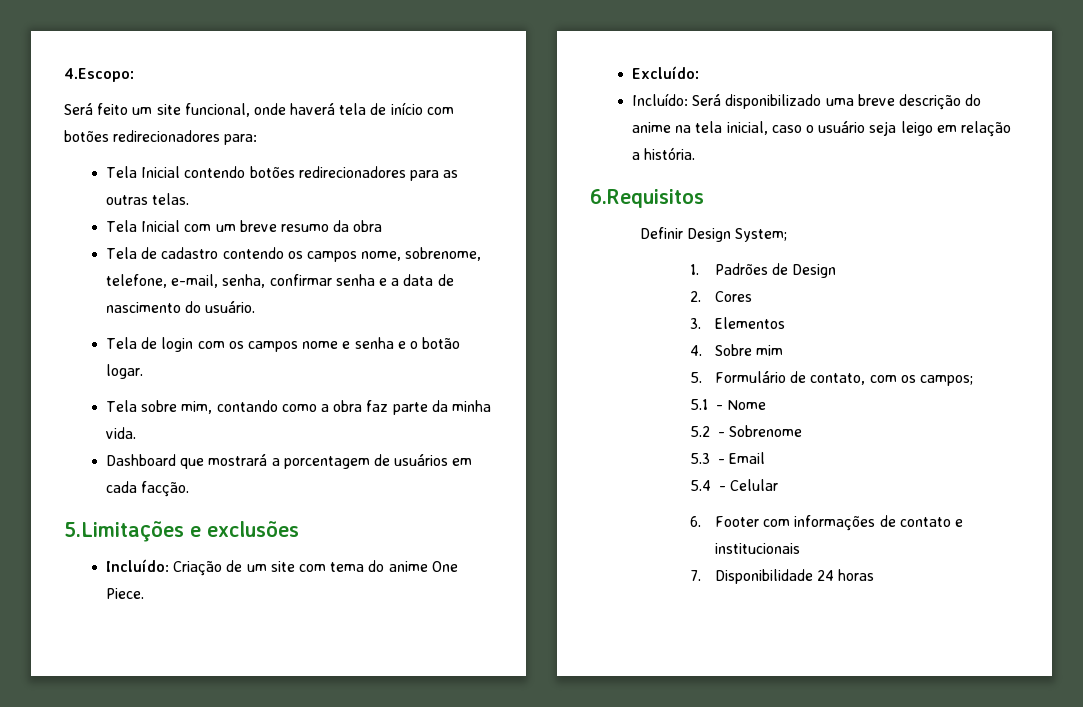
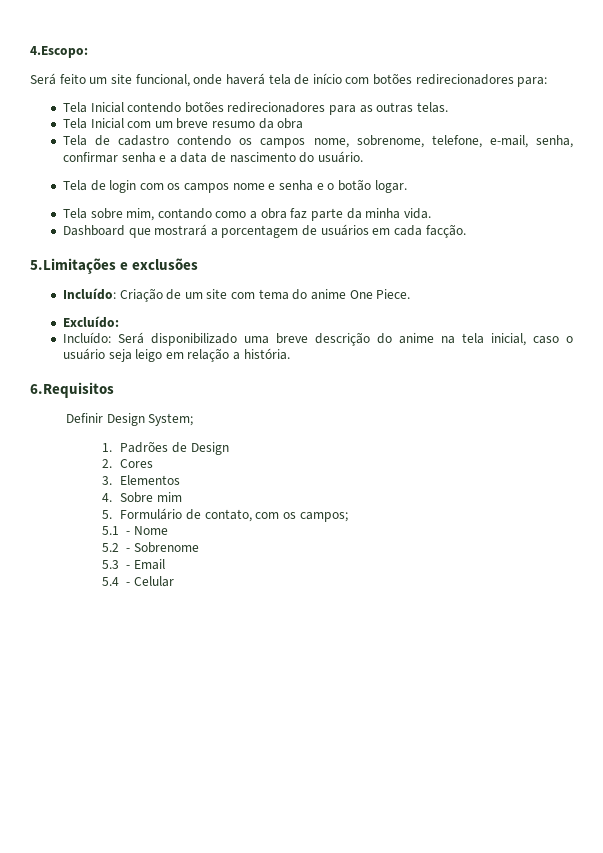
[690,515,963,531] [715,543,801,554] [690,569,875,584] // 6. Footer com informações de contato e institucionais // 7. Disponibilidade 24 horas -> (174, 581) none

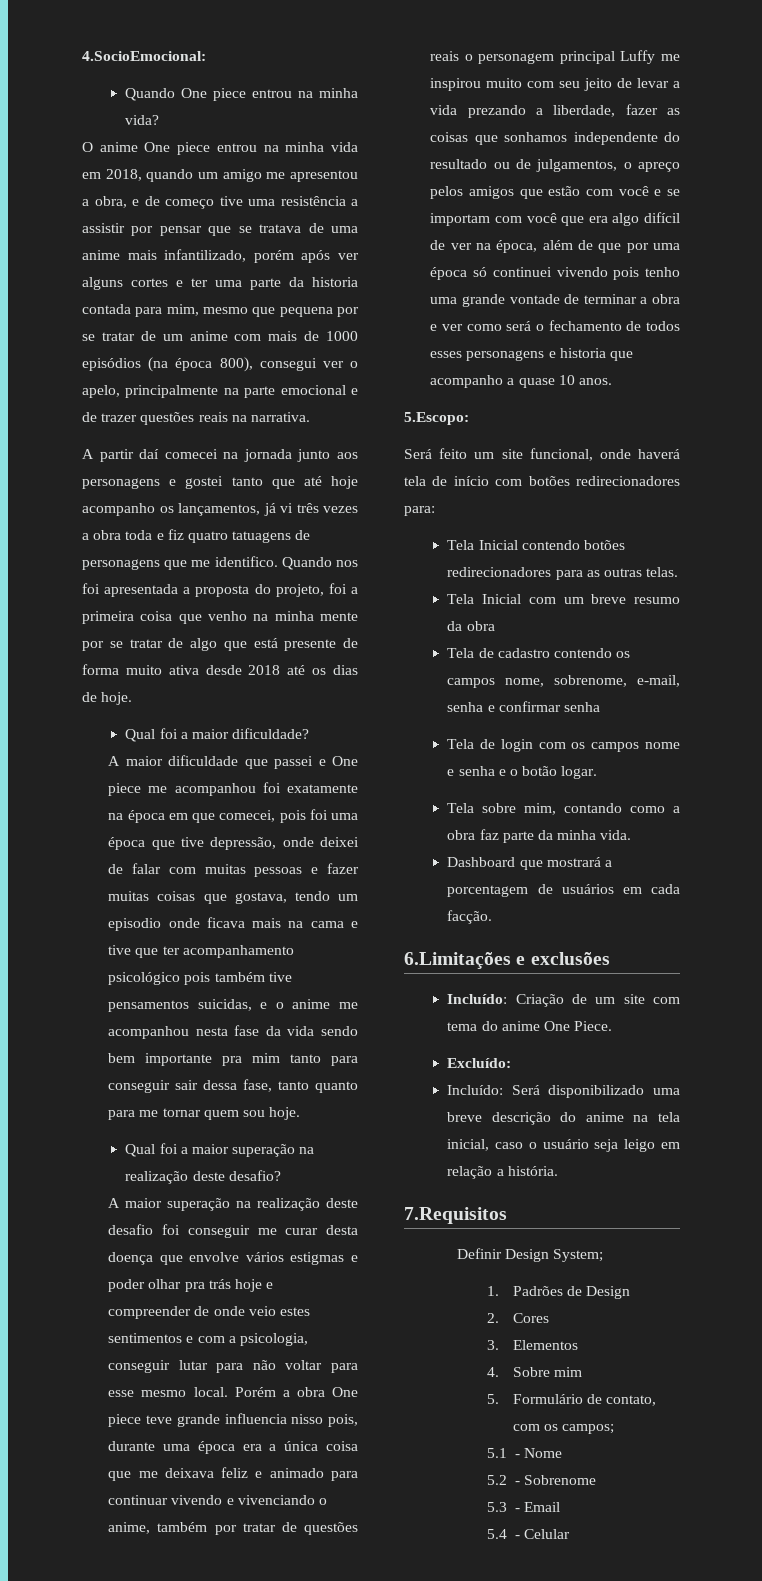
[30,46,88,58] 4.Escopo: -> [82,51,206,61] [125,88,358,101] [125,115,160,125] [82,142,358,155] [82,169,358,182] [82,196,358,209] [82,223,358,236] [82,249,359,263] [82,277,358,290] [82,304,359,317] [82,331,358,341] [82,357,358,372] [82,385,358,398] [82,412,310,425] [82,449,358,462] [82,476,358,489] [82,503,358,516] [82,529,311,543] [82,556,358,570] [82,583,358,597] [82,611,358,624] [82,638,358,651] [82,664,358,675] [82,692,133,705] [125,728,310,742] [108,755,358,769] [108,782,358,796] [108,809,358,823] [108,837,359,850] [108,863,359,877] [108,891,358,904] [108,917,358,931] [108,945,294,958] [108,972,292,985] [108,999,358,1012] [108,1025,358,1039] [108,1053,358,1066] [108,1079,358,1093] [108,1107,301,1120] [125,1143,315,1157] [125,1170,281,1184] [108,1198,358,1211] [108,1224,358,1238] [108,1252,358,1265] [108,1279,274,1292] [108,1306,311,1319] [108,1333,309,1346] [108,1360,358,1373] [108,1387,358,1397] [108,1413,358,1427] [108,1441,358,1454] [108,1467,358,1481] [108,1495,328,1505] [108,1522,358,1535] [430,50,680,64] [430,78,680,91] [430,104,680,118] [430,132,680,145] [430,159,680,172] [430,186,680,199] [430,212,680,226] [430,240,680,253] [430,267,680,280] [430,294,680,307] [430,320,680,331] [430,348,634,361] [430,375,613,388] [404,412,469,425] 4.SocioEmocional: // Quando One piece entrou na minha vida? // O anime One piece entrou na minha vida em 2018, quando um amigo me apresentou a obra, e de começo tive uma resistência a assistir por pensar que se tratava de uma anime mais infantilizado, porém após ver alguns cortes e ter uma parte da historia contada para mim, mesmo que pequena por se tratar de um anime com mais de 1000 episódios (na época 800), consegui ver o apelo, principalmente na parte emocional e de trazer questões reais na narrativa. // A partir daí comecei na jornada junto aos personagens e gostei tanto que até hoje acompanho os lançamentos, já vi três vezes a obra toda e fiz quatro tatuagens de personagens que me identifico. Quando nos foi apresentada a proposta do projeto, foi a primeira coisa que venho na minha mente por se tratar de algo que está presente de forma muito ativa desde 2018 até os dias de hoje. // Qual foi a maior dificuldade? // A maior dificuldade que passei e One piece me acompanhou foi exatamente na época em que comecei, pois foi uma época que tive depressão, onde deixei de falar com muitas pessoas e fazer muitas coisas que gostava, tendo um episodio onde ficava mais na cama e tive que ter acompanhamento psicológico pois também tive pensamentos suicidas, e o anime me acompanhou nesta fase da vida sendo bem importante pra mim tanto para conseguir sair dessa fase, tanto quanto para me tornar quem sou hoje. // Qual foi a maior superação na realização deste desafio? // A maior superação na realização deste desafio foi conseguir me curar desta doença que envolve vários estigmas e poder olhar pra trás hoje e compreender de onde veio estes sentimentos e com a psicologia, conseguir lutar para não voltar para esse mesmo local. Porém a obra One piece teve grande influencia nisso pois, durante uma época era a única coisa que me deixava feliz e animado para continuar vivendo e vivenciando o anime, também por tratar de questões reais o personagem principal Luffy me inspirou muito com seu jeito de levar a vida prezando a liberdade, fazer as coisas que sonhamos independente do resultado ou de julgamentos, o apreço pelos amigos que estão com você e se importam com você que era algo difícil de ver na época, além de que por uma época só continuei vivendo pois tenho uma grande vontade de terminar a obra e ver como será o fechamento de todos esses personagens e historia que acompanho a quase 10 anos. // 5.Escopo:
[431,135,573,148] telefone, e-mail, senha, -> [637,675,680,687] [447,702,495,712] e-mail, senha e
[159,151,364,163] e a data de nascimento do usuário. -> (600, 707) none
[30,258,116,274] 5.Limitações -> [404,952,511,969] 6.Limitações
[30,382,114,398] 6.Requisitos -> [404,1207,507,1224] 7.Requisitos

